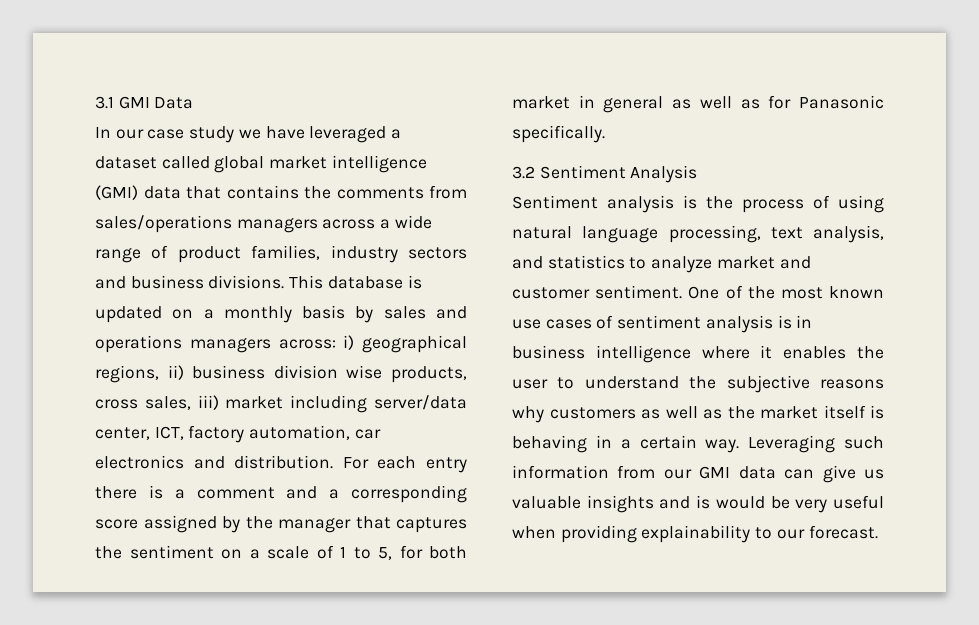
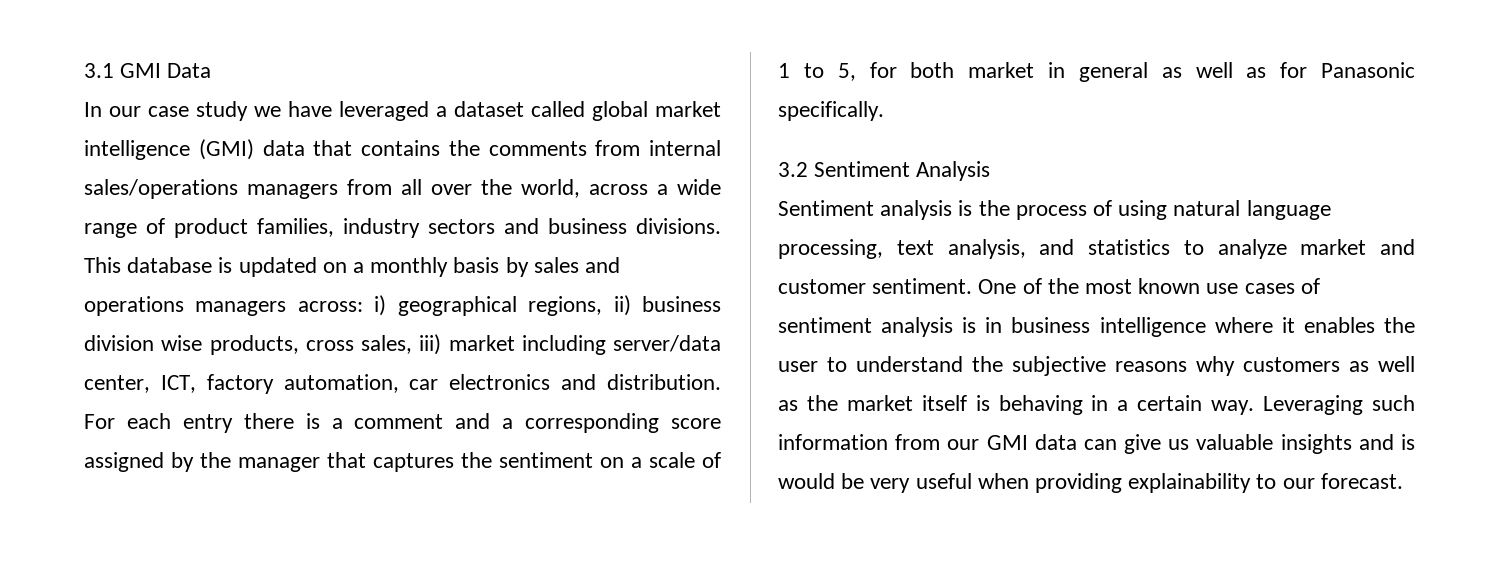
(467, 192) none -> [649,140,721,156] internal
(318, 225) none -> [347,179,580,198] from all over the world,

